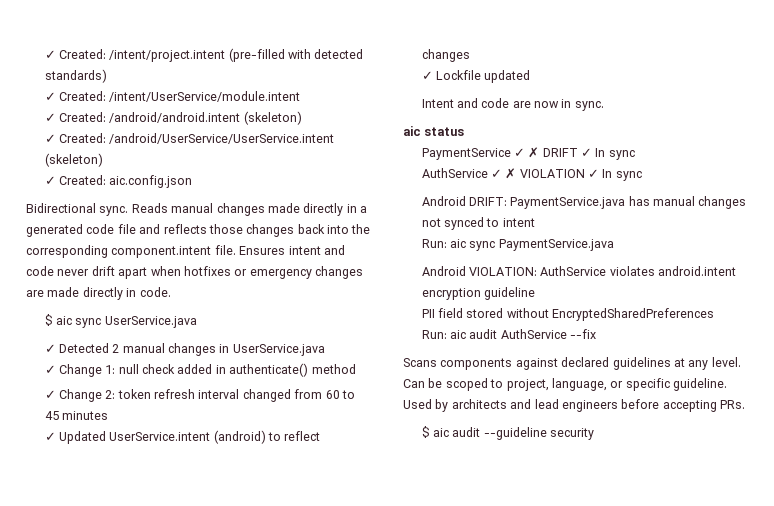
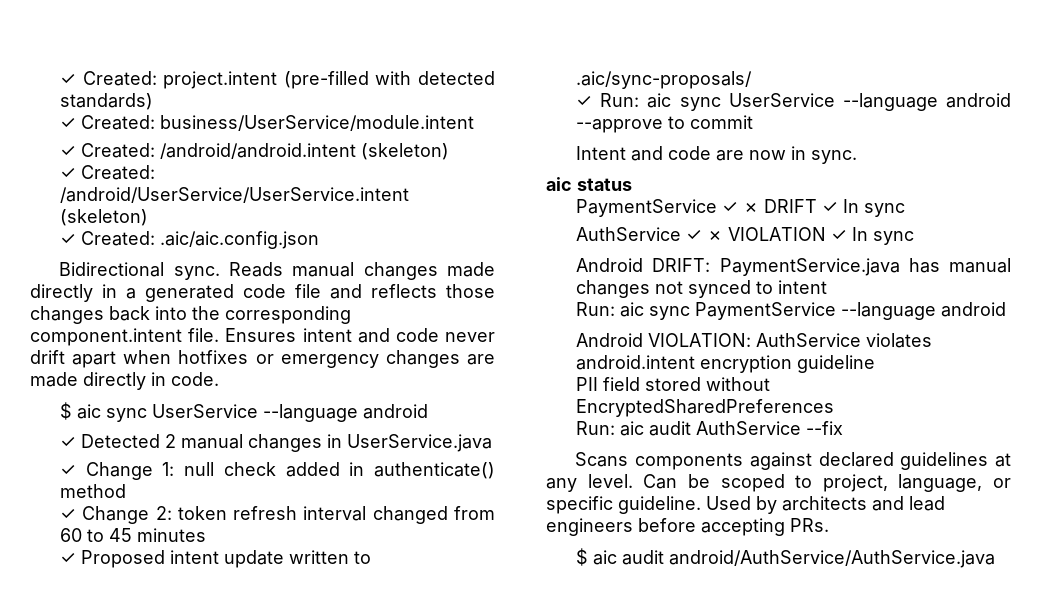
[44,49,226,62] ✓ Created: /intent/project.intent -> [60,71,278,89] ✓ Created: project.intent
[109,91,301,102] /intent/UserService/module.intent -> [160,115,475,131] business/UserService/module.intent
[109,175,193,188] aic.config.json -> [160,231,320,249] .aic/aic.config.json
[104,316,197,328] UserService.java -> [152,404,429,422] UserService --language android
[58,430,321,444] [421,49,470,62] [421,70,531,83] Updated UserService.intent (android) to reflect changes // ✓ Lockfile updated -> [81,550,372,568] [576,71,753,89] [576,93,1011,111] [576,115,754,133] Proposed intent update written to .aic/sync-proposals/ // ✓ Run: aic sync UserService --language android --approve to commit
[498,239,614,251] PaymentService.java -> [695,302,1007,320] PaymentService --language android
[483,427,595,440] --guideline security -> [669,550,996,568] android/AuthService/AuthService.java

